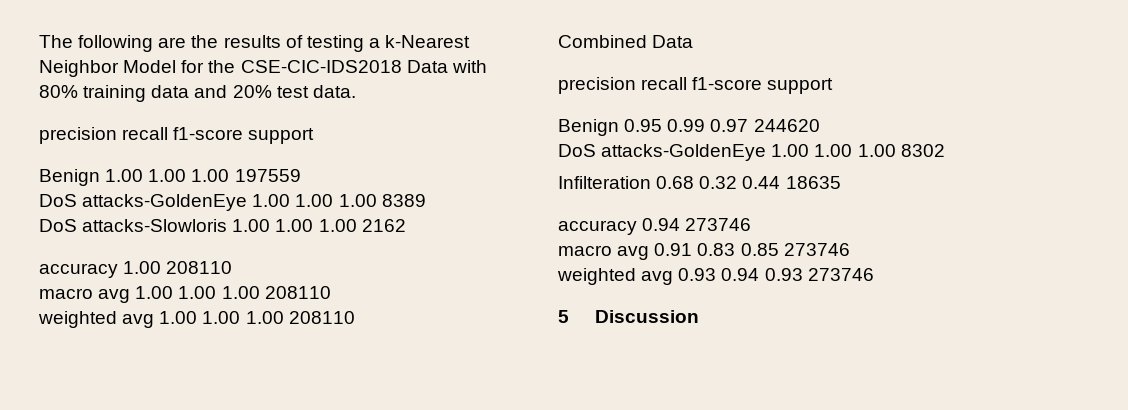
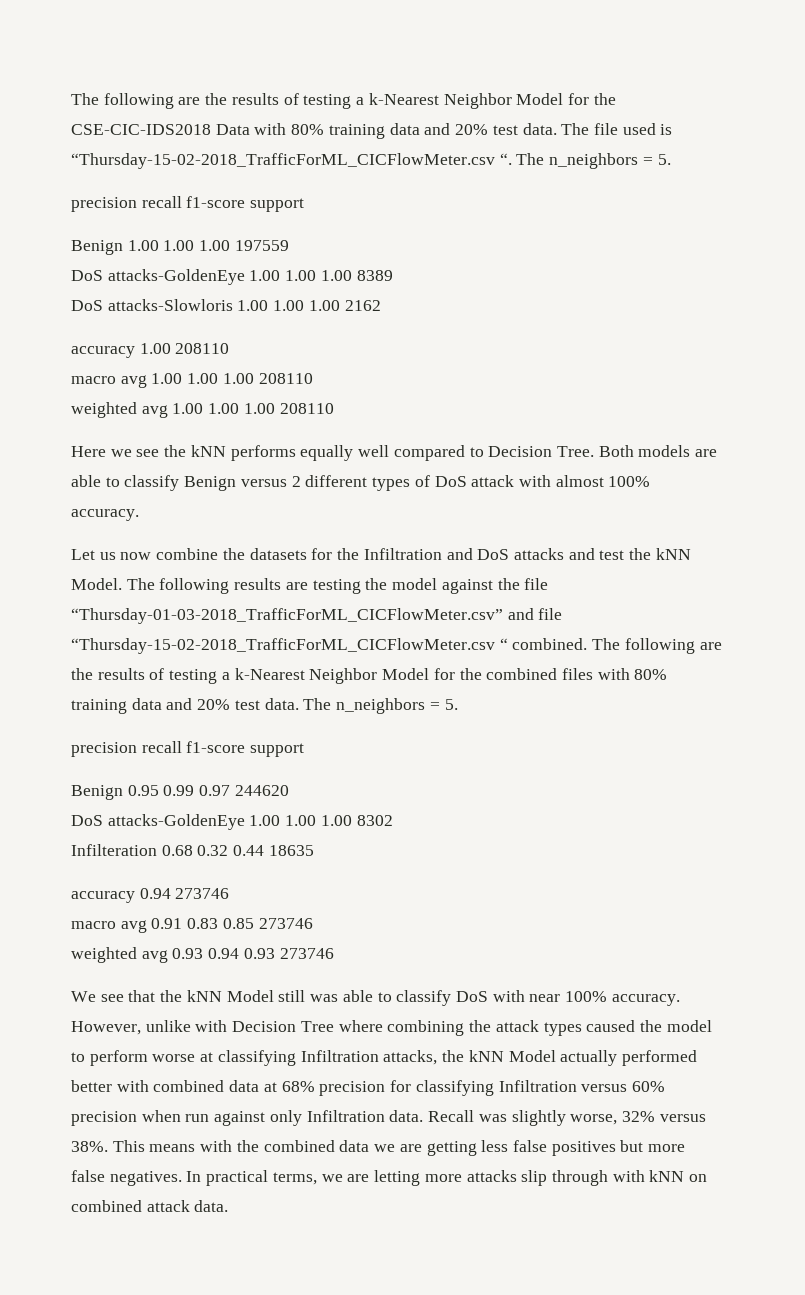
(356, 91) none -> [561,123,673,135] [71,153,671,169] The file used is “Thursday-15-02-2018_TrafficForML_CICFlowMeter.csv “. The n_neighbors = 5.
[558,35,694,48] Combined Data -> [71,445,718,461] [71,475,651,491] [71,509,139,521] [71,548,691,560] [71,578,549,594] [71,608,563,624] [71,638,722,654] [71,668,668,684] [71,698,458,714] Here we see the kNN performs equally well compared to Decision Tree. Both models are able to classify Benign versus 2 different types of DoS attack with almost 100% accuracy. // Let us now combine the datasets for the Infiltration and DoS attacks and test the kNN Model. The following results are testing the model against the file “Thursday-01-03-2018_TrafficForML_CICFlowMeter.csv” and file “Thursday-15-02-2018_TrafficForML_CICFlowMeter.csv “ combined. The following are the results of testing a k-Nearest Neighbor Model for the combined files with 80% training data and 20% test data. The n_neighbors = 5.
[558,310,699,323] 5 Discussion -> [71,990,680,1006] [71,1020,712,1036] [71,1050,697,1066] [71,1080,665,1096] [71,1110,706,1126] [71,1140,686,1156] [71,1170,708,1186] [71,1200,229,1212] We see that the kNN Model still was able to classify DoS with near 100% accuracy. However, unlike with Decision Tree where combining the attack types caused the model to perform worse at classifying Infiltration attacks, the kNN Model actually performed better with combined data at 68% precision for classifying Infiltration versus 60% precision when run against only Infiltration data. Recall was slightly worse, 32% versus 38%. This means with the combined data we are getting less false positives but more false negatives. In practical terms, we are letting more attacks slip through with kNN on combined attack data.

